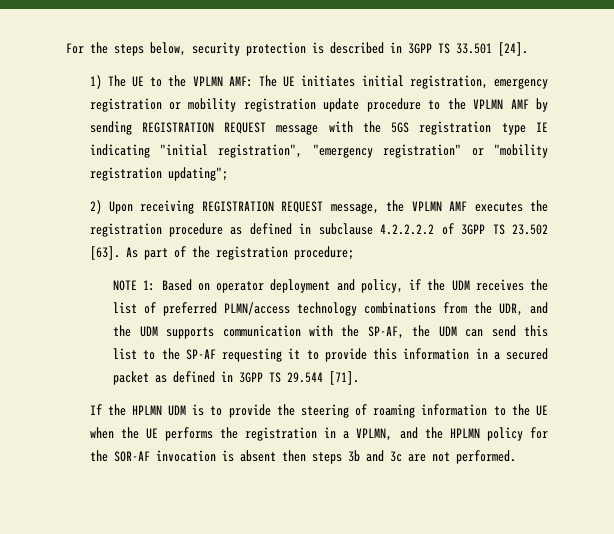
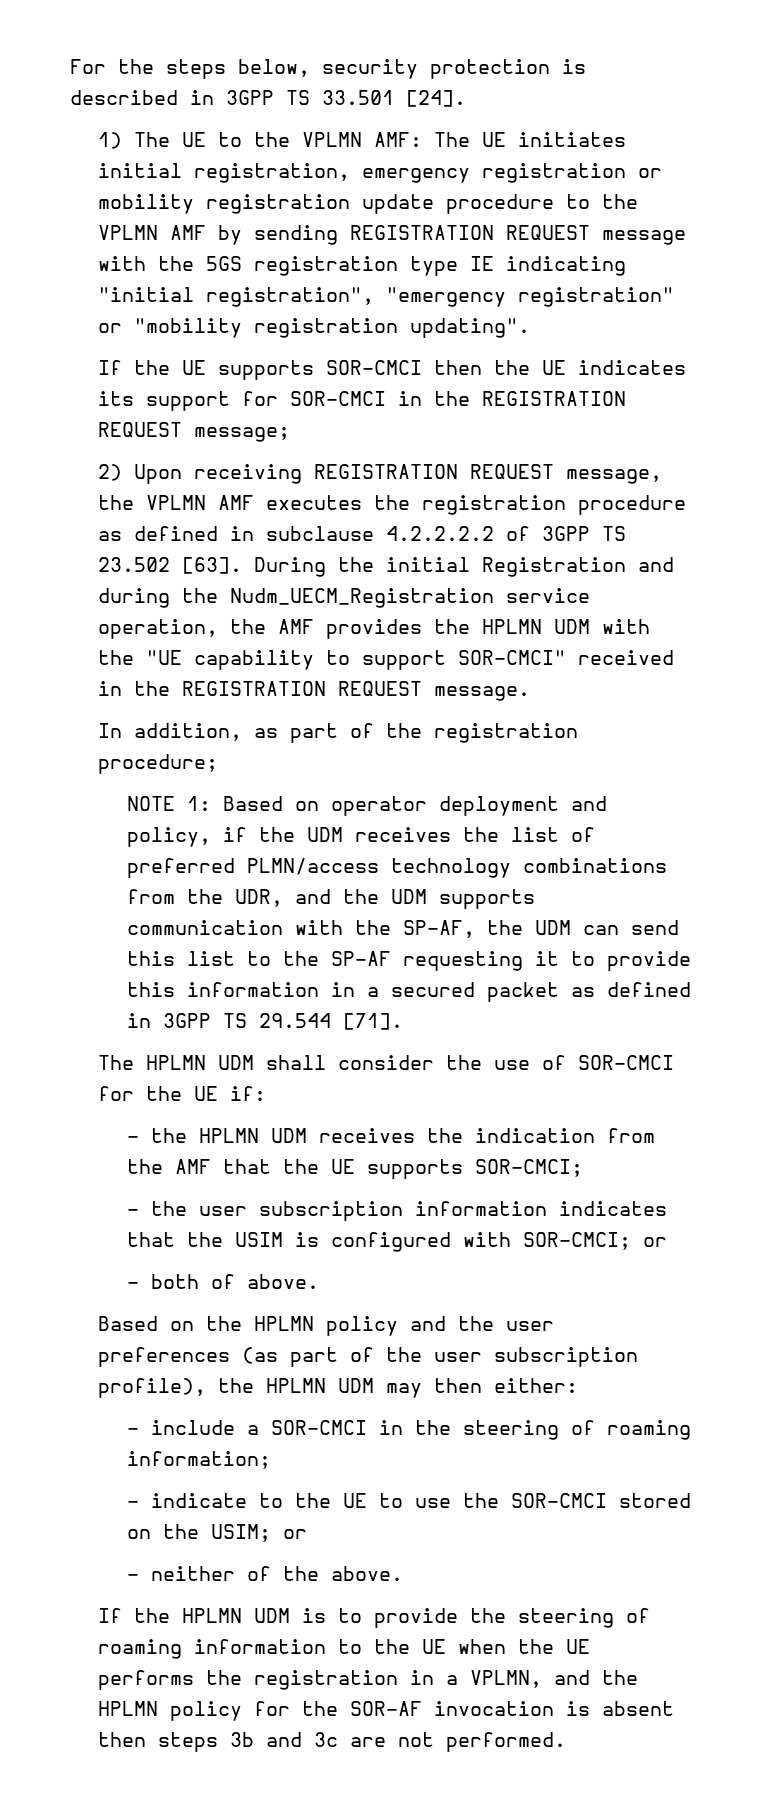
[167,167,228,181] updating"; -> [410,318,531,338] [98,360,687,380] [98,391,627,411] [98,422,291,442] updating". // If the UE supports SOR-CMCI then the UE indicates its support for SOR-CMCI in the REGISTRATION REQUEST message;
[125,247,138,258] As -> [254,557,675,577] [98,588,591,608] [98,619,651,639] [98,650,675,670] [98,681,531,701] [98,723,279,741] During the initial Registration and during the Nudm_UECM_Registration service operation, the AMF provides the HPLMN UDM with the "UE capability to support SOR-CMCI" received in the REGISTRATION REQUEST message. // In addition, as
(360, 378) none -> [98,1055,675,1070] [98,1086,267,1101] [126,1128,655,1143] [126,1159,583,1179] [126,1201,667,1221] [126,1232,667,1252] [126,1274,319,1289] [98,1316,555,1336] [98,1347,639,1367] [98,1378,579,1398] [126,1420,691,1440] [126,1451,271,1469] [126,1493,691,1508] [126,1524,307,1542] [126,1566,403,1581] // The HPLMN UDM shall consider the use of SOR-CMCI for the UE if: // - the HPLMN UDM receives the indication from the AMF that the UE supports SOR-CMCI; // - the user subscription information indicates that the USIM is configured with SOR-CMCI; or // - both of above. // Based on the HPLMN policy and the user preferences (as part of the user subscription profile), the HPLMN UDM may then either: // - include a SOR-CMCI in the steering of roaming information; // - indicate to the UE to use the SOR-CMCI stored on the USIM; or // - neither of the above.

